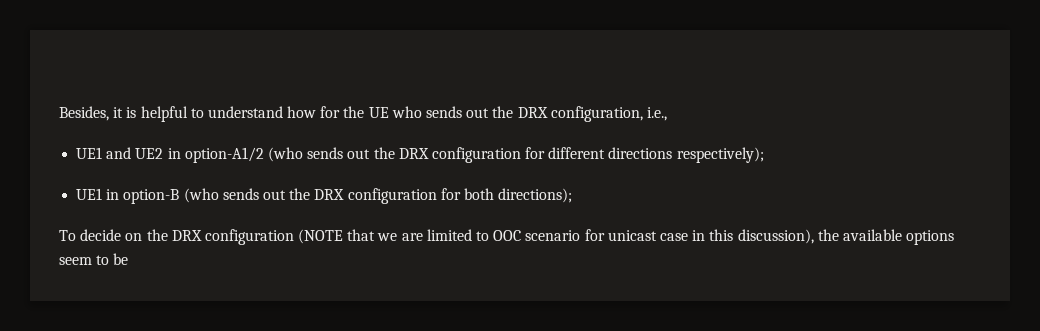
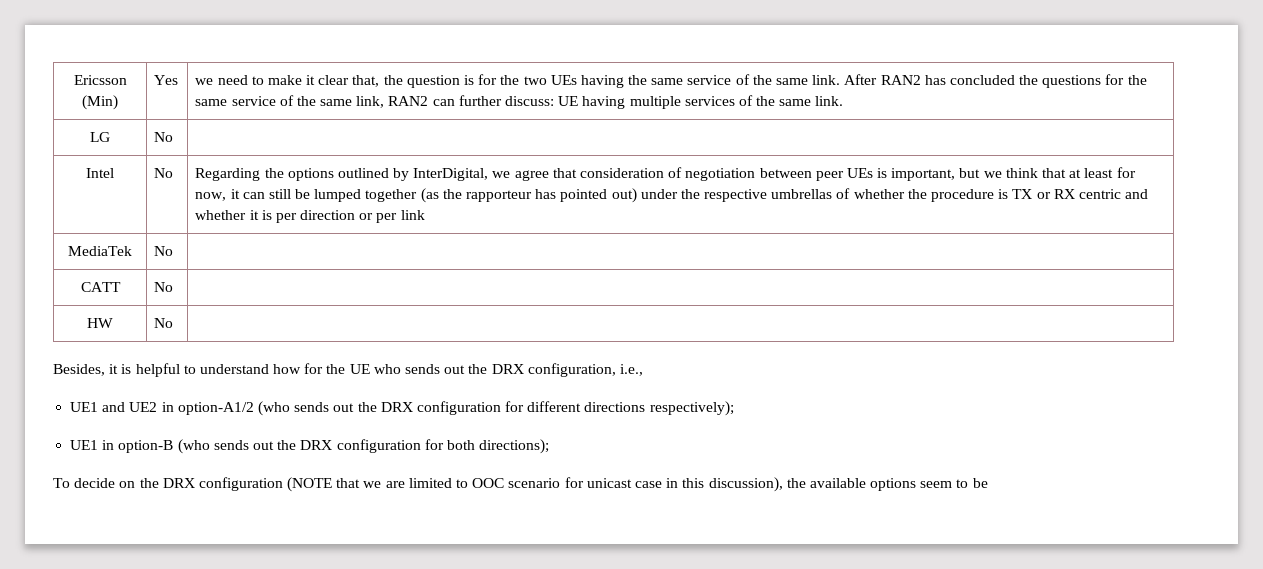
(59, 113) none -> [73,75,127,85] [82,95,118,110] [154,75,179,85] [195,74,1147,88] [195,95,844,109] [90,132,110,142] [154,132,174,142] [86,168,114,178] [154,168,174,178] [195,167,1136,181] [195,188,1149,203] [195,210,425,223] [68,246,132,256] [154,246,174,256] [80,282,121,292] [154,282,174,292] [87,318,113,328] [154,318,174,328] Ericsson (Min) | Yes | we need to make it clear that, the question is for the two UEs having the same service of the same link. After RAN2 has concluded the questions for the same service of the same link, RAN2 can further discuss: UE having multiple services of the same link. // LG | No | // Intel | No | Regarding the options outlined by InterDigital, we agree that consideration of negotiation between peer UEs is important, but we think that at least for now, it can still be lumped together (as the rapporteur has pointed out) under the respective umbrellas of whether the procedure is TX or RX centric and whether it is per direction or per link // MediaTek | No | // CATT | No | // HW | No | //

